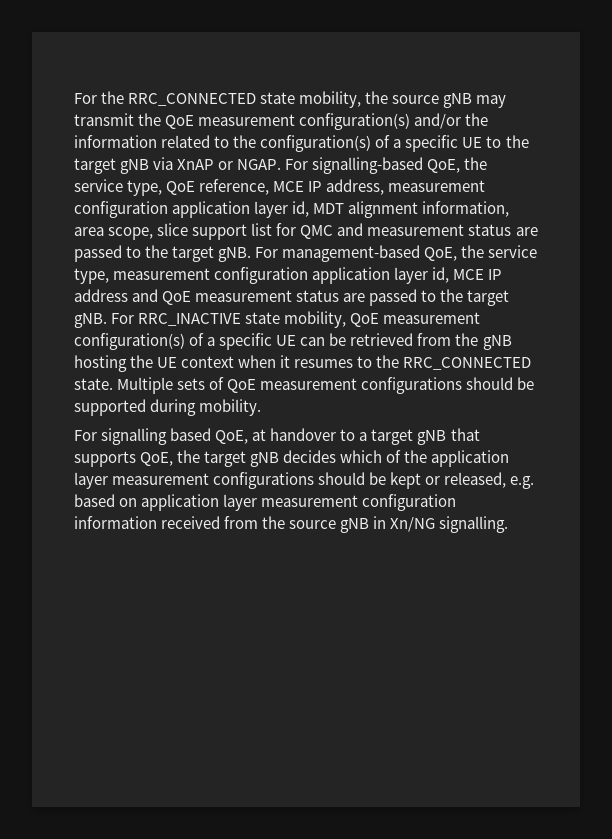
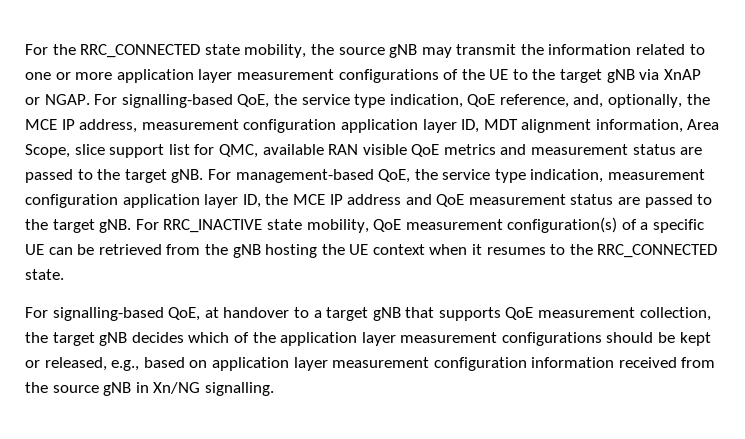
[165,113,489,130] [74,135,459,152] QoE measurement configuration(s) and/or the information related to the configuration(s) of a specific -> [548,44,705,55] [25,69,485,83] information related to one or more application layer measurement configurations of the
[127,179,270,196] type, QoE reference, -> [354,94,710,108] type indication, QoE reference, and, optionally, the
[292,201,310,217] id, -> [461,119,480,133] ID,
[74,227,154,240] area scope, -> [687,119,720,130] [25,144,70,158] Area Scope,
[300,225,334,239] QMC -> [218,144,496,158] QMC, available RAN visible QoE metrics
[74,267,450,284] type, measurement configuration application layer id, -> [494,169,706,183] [25,194,289,208] type indication, measurement configuration application layer ID, the
[117,377,535,394] [74,399,262,416] [74,428,212,445] Multiple sets of QoE measurement configurations should be supported during mobility. // For signalling based -> [25,307,164,321] // For signalling-based
[140,452,174,466] QoE, -> [505,307,711,321] QoE measurement collection,
[510,476,535,489] e.g. -> [111,360,140,371] e.g.,

